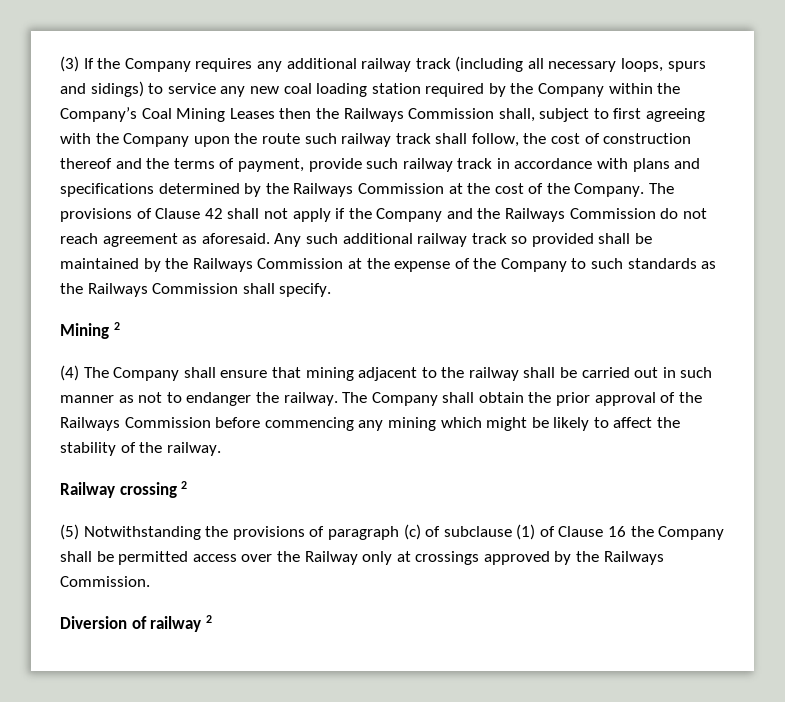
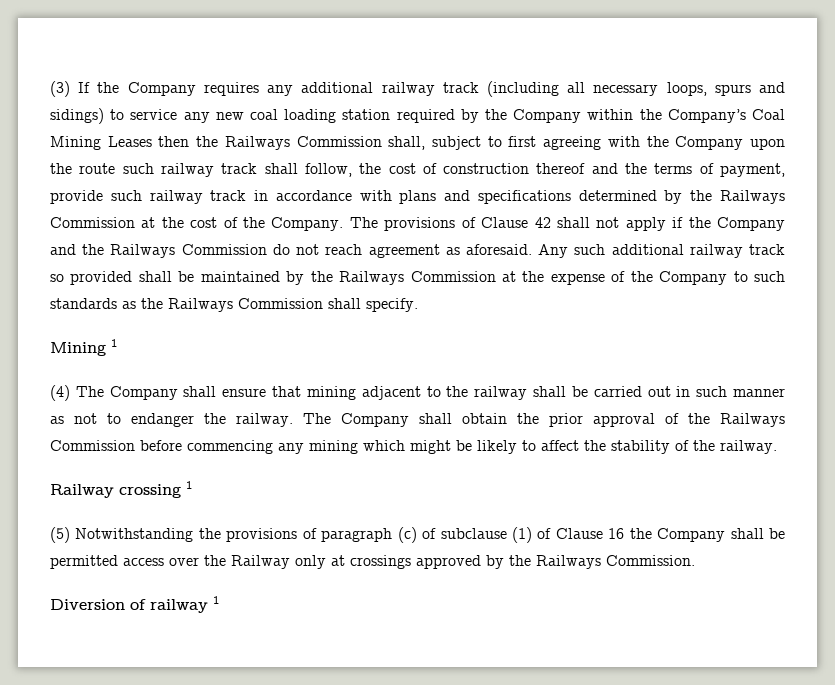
[113,322,120,330] 2 -> [111,339,117,347] 1
[181,481,188,489] 2 -> [186,481,192,489] 1
[205,615,212,623] 2 -> [213,596,219,604] 1

